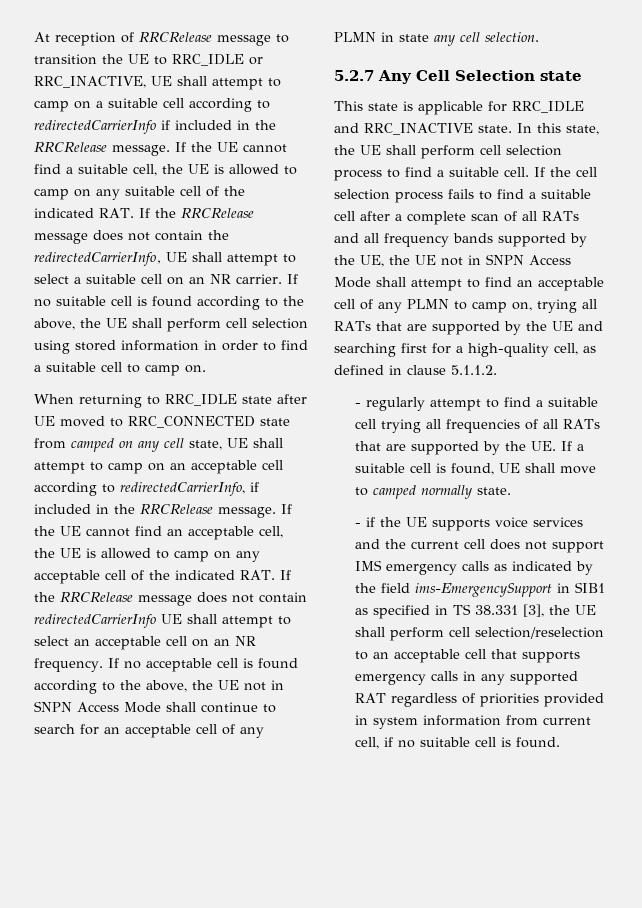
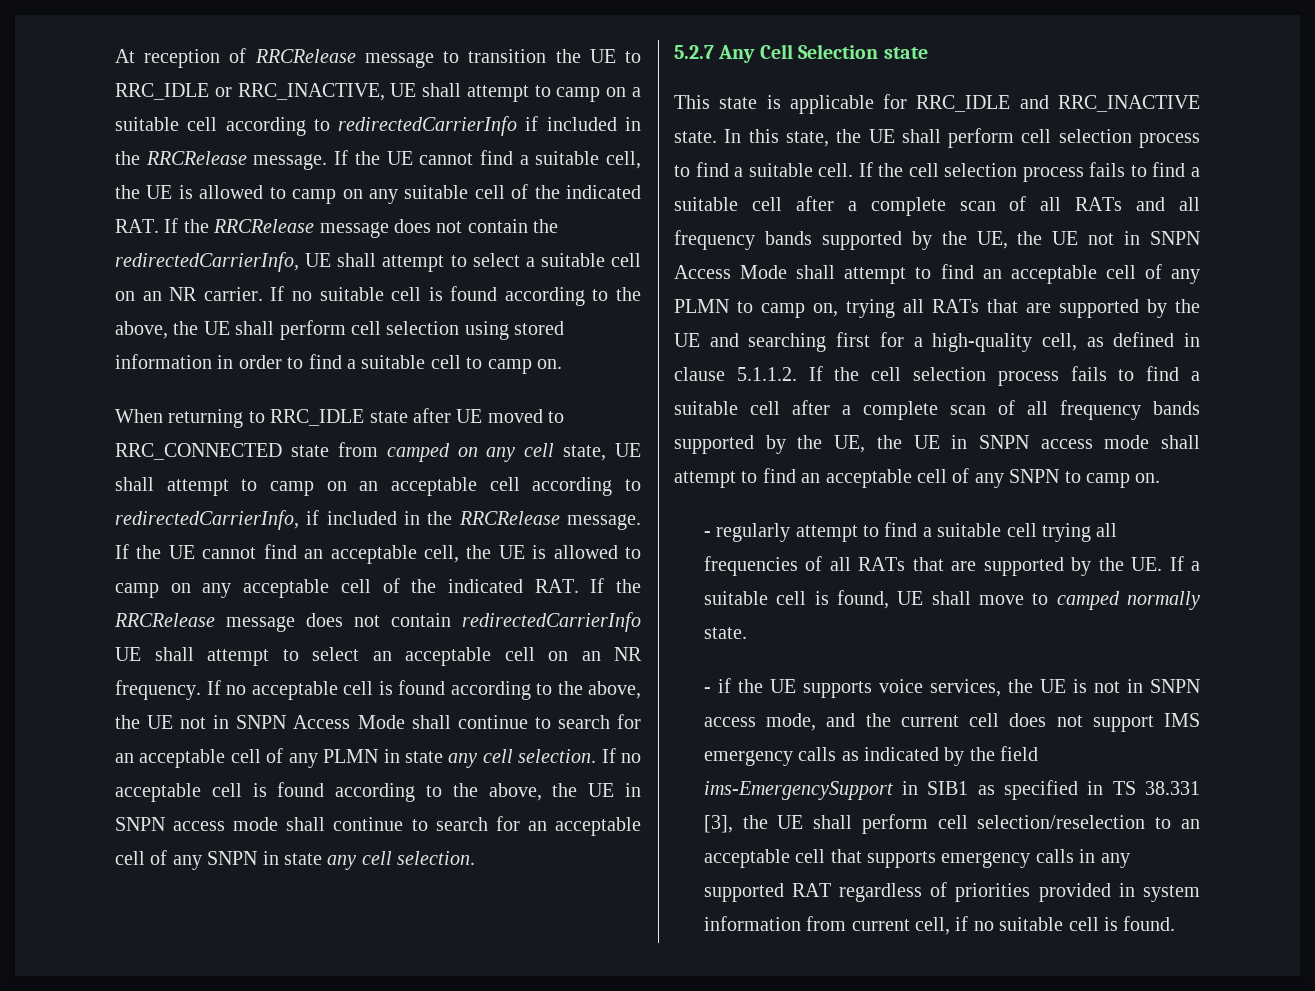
(539, 37) none -> [601,748,642,763] [115,782,642,802] [115,816,641,836] [115,850,476,870] If no acceptable cell is found according to the above, the UE in SNPN access mode shall continue to search for an acceptable cell of any SNPN in state any cell selection.
(497, 370) none -> [808,366,1200,386] [674,400,1200,420] [674,435,1200,454] [674,468,1161,488] If the cell selection process fails to find a suitable cell after a complete scan of all frequency bands supported by the UE, the UE in SNPN access mode shall attempt to find an acceptable cell of any SNPN to camp on.
[533,517,584,527] services -> [929,679,1200,697] [703,713,817,731] services, the UE is not in SNPN access mode,

